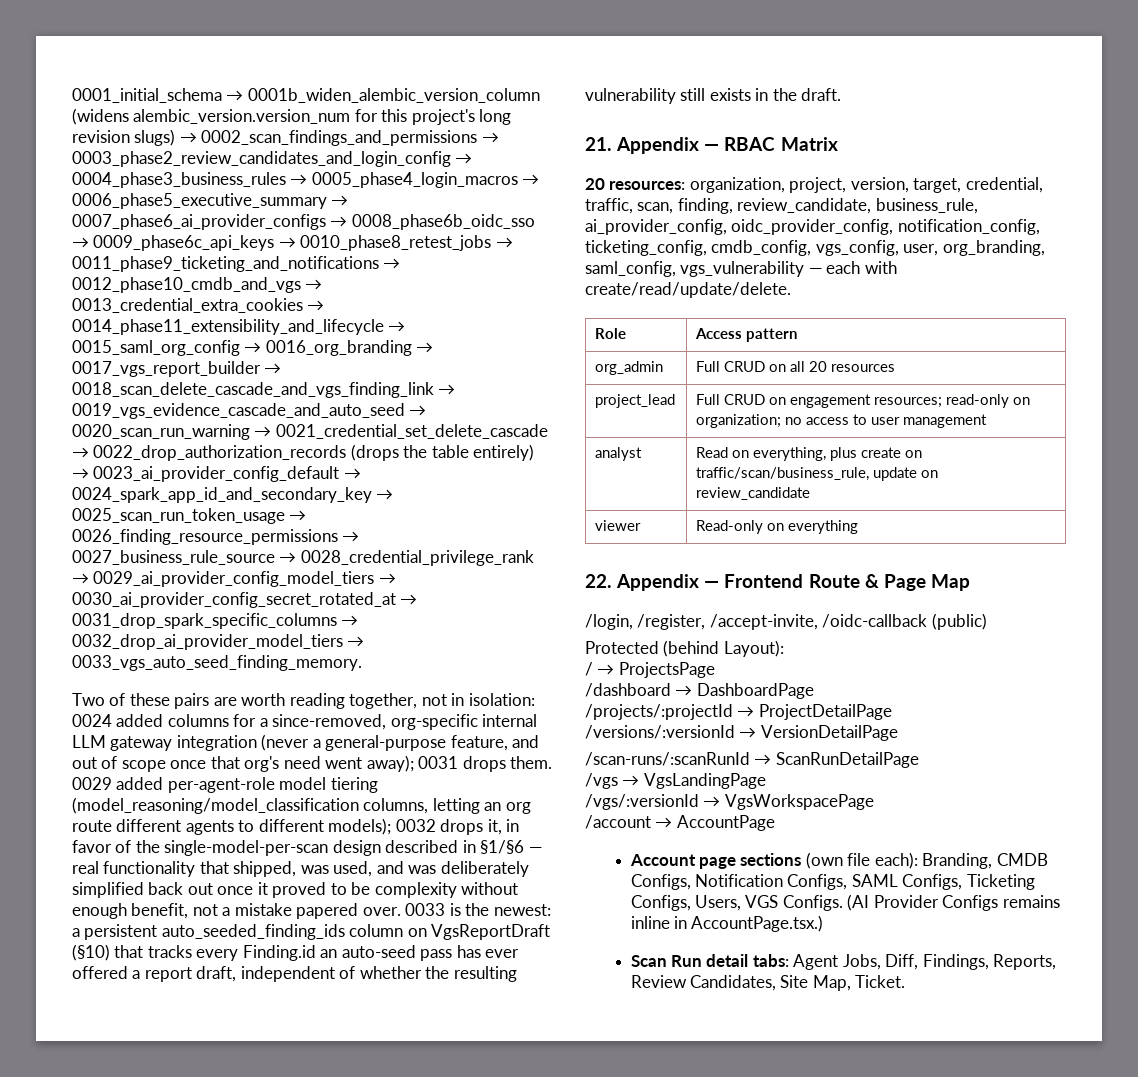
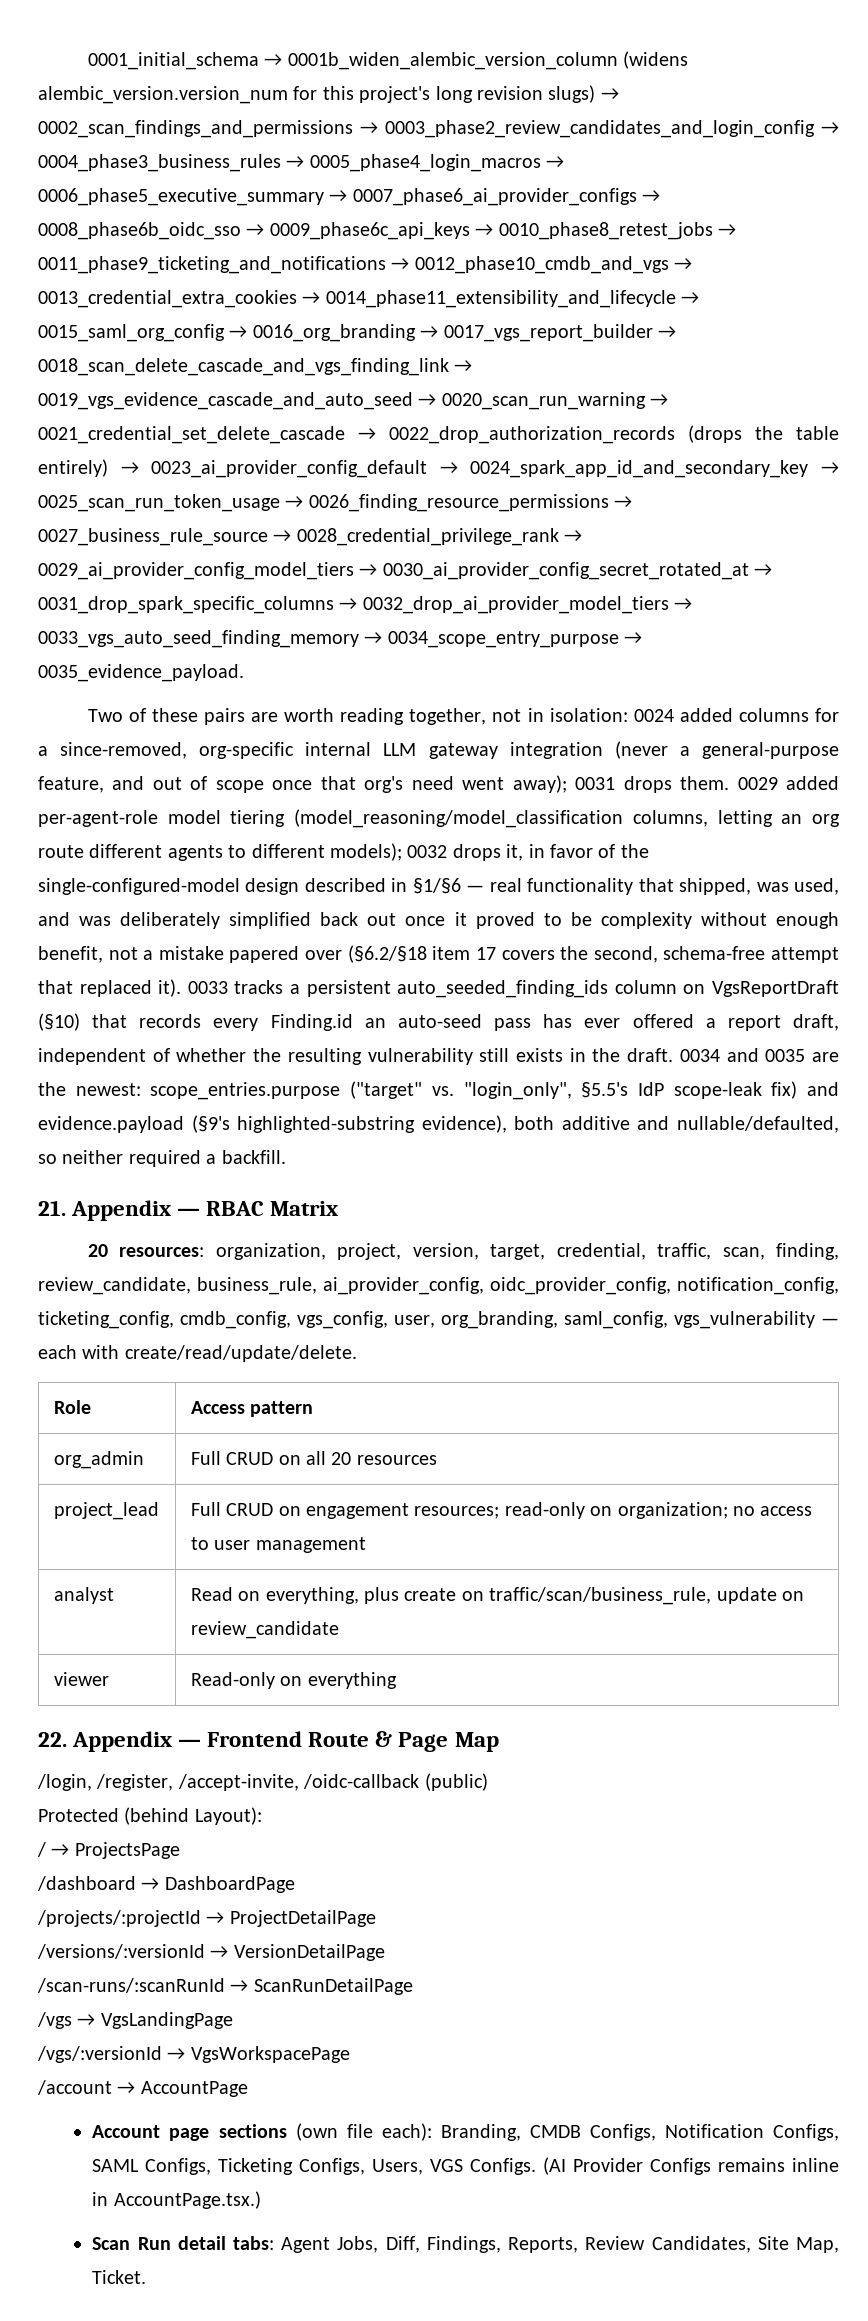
[72,655,362,671] 0033_vgs_auto_seed_finding_memory. -> [38,630,643,648] [38,664,244,682] 0033_vgs_auto_seed_finding_memory → 0034_scope_entry_purpose → 0035_evidence_payload.
[164,840,329,856] single-model-per-scan -> [38,878,240,895] single-configured-model
[362,903,551,916] over. 0033 is the newest: -> [305,945,839,963] [38,979,284,997] over (§6.2/§18 item 17 covers the second, schema-free attempt that replaced it). 0033 tracks
[147,945,192,958] tracks -> [139,1014,202,1028] records
(842, 94) none -> [679,1048,839,1062] [38,1081,840,1100] [38,1115,839,1133] [38,1150,286,1167] 0034 and 0035 are the newest: scope_entries.purpose ("target" vs. "login_only", §5.5's IdP scope-leak fix) and evidence.payload (§9's highlighted-substring evidence), both additive and nullable/defaulted, so neither required a backfill.

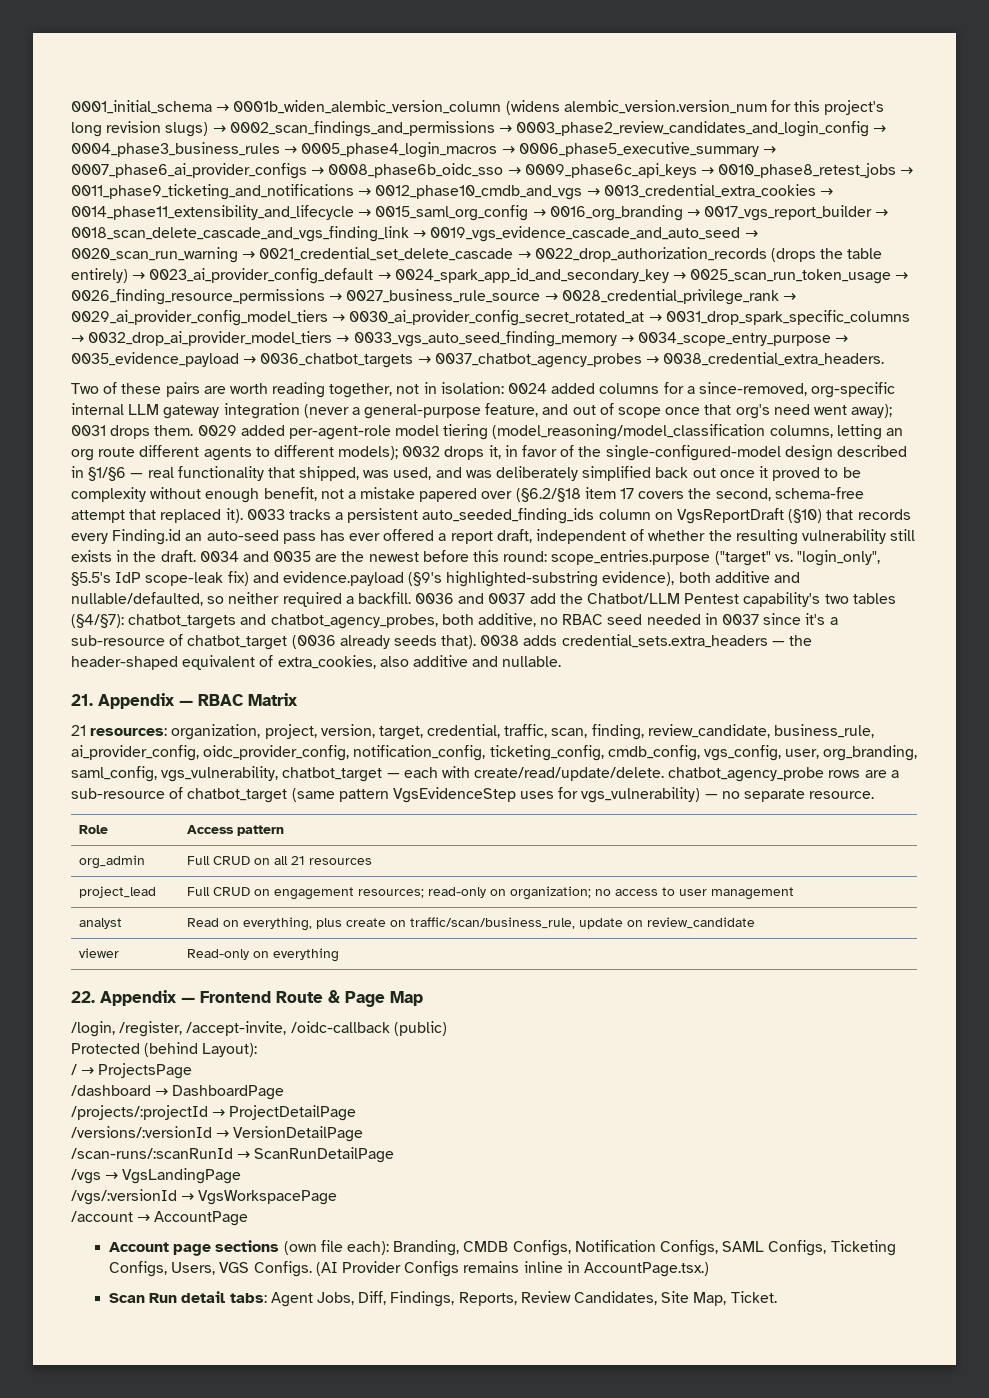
[38,664,244,682] 0035_evidence_payload. -> [71,352,885,368] 0035_evidence_payload → 0036_chatbot_targets → 0037_chatbot_agency_probes → 0038_credential_extra_headers.
[75,1083,141,1096] newest: -> [368,550,548,562] newest before this round:
(286, 1157) none -> [415,592,896,607] [71,613,838,629] [71,634,813,650] [71,655,562,670] 0036 and 0037 add the Chatbot/LLM Pentest capability's two tables (§4/§7): chatbot_targets and chatbot_agency_probes, both additive, no RBAC seed needed in 0037 since it's a sub-resource of chatbot_target (0036 already seeds that). 0038 adds credential_sets.extra_headers — the header-shaped equivalent of extra_cookies, also additive and nullable.
[87,1244,108,1257] 20 -> [71,725,86,736] 21
[674,1311,815,1329] vgs_vulnerability -> [161,766,383,782] vgs_vulnerability, chatbot_target
(357, 1353) none -> [668,767,899,782] [71,787,875,803] chatbot_agency_probe rows are a sub-resource of chatbot_target (same pattern VgsEvidenceStep uses for vgs_vulnerability) — no separate resource.
[331,1452,352,1465] 20 -> [290,856,305,865] 21

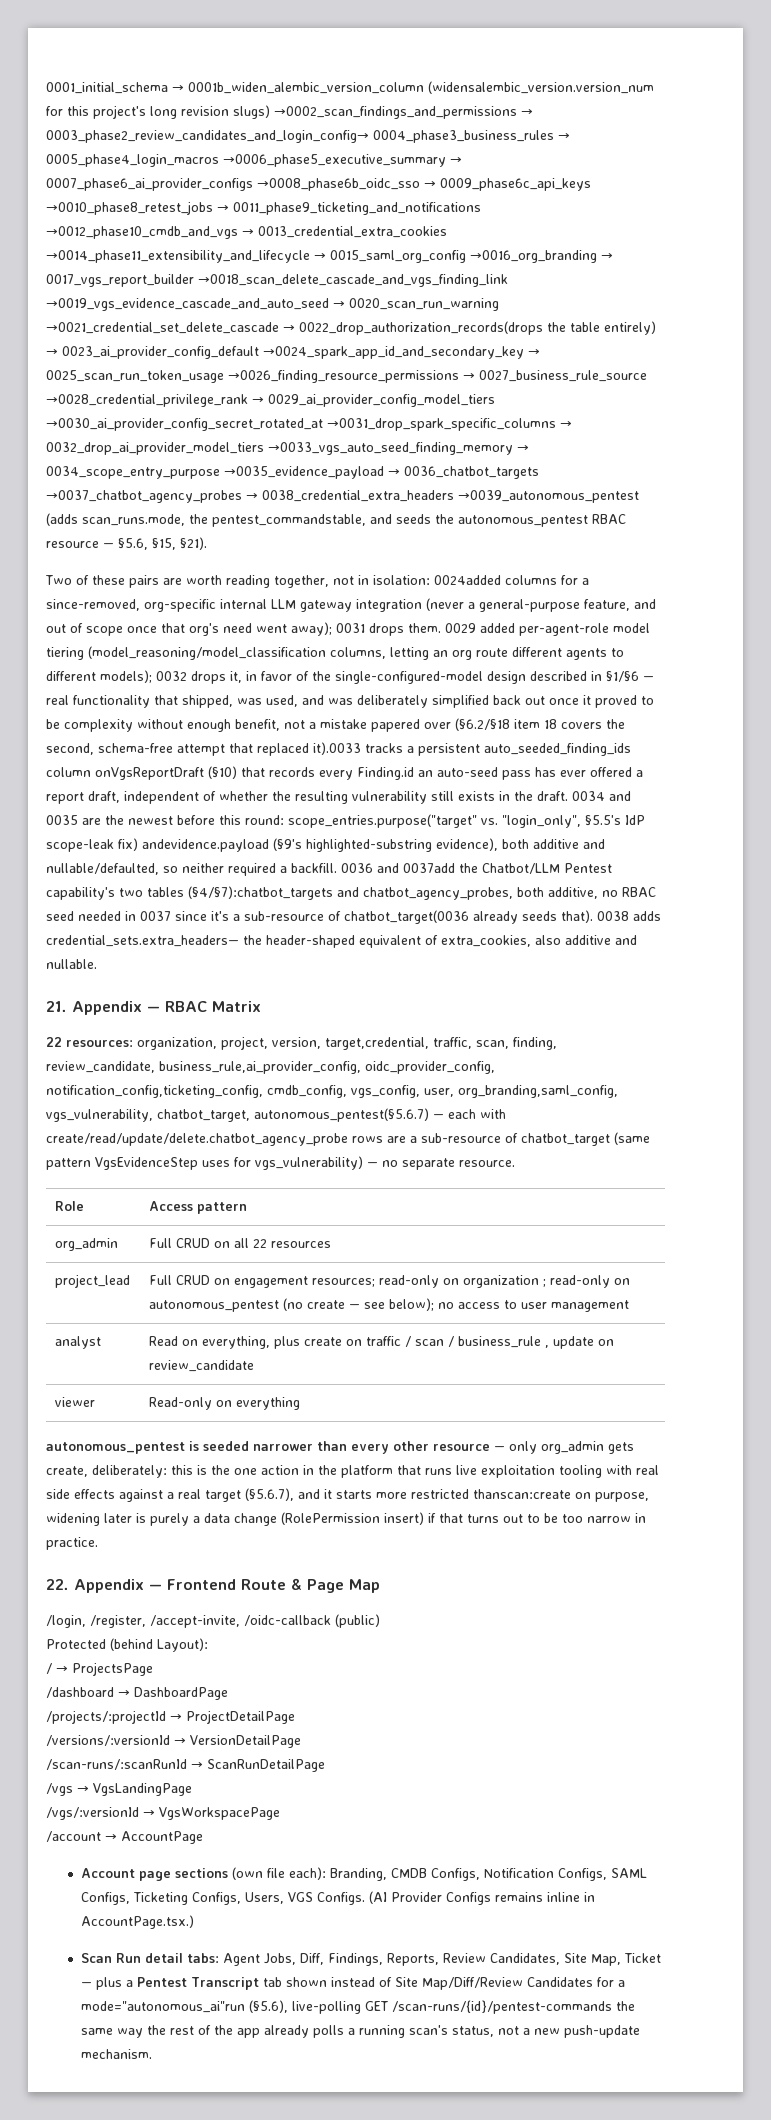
[505,100,767,115] (widens alembic_version.version_num -> [428,81,654,94] (widensalembic_version.version_num
[212,121,887,137] [71,142,776,158] [71,163,914,179] [71,184,833,200] [71,205,889,221] [71,226,758,242] [71,247,816,263] → 0002_scan_findings_and_permissions → 0003_phase2_review_candidates_and_login_config → 0004_phase3_business_rules → 0005_phase4_login_macros → 0006_phase5_executive_summary → 0007_phase6_ai_provider_configs → 0008_phase6b_oidc_sso → 0009_phase6c_api_keys → 0010_phase8_retest_jobs → 0011_phase9_ticketing_and_notifications → 0012_phase10_cmdb_and_vgs → 0013_credential_extra_cookies → 0014_phase11_extensibility_and_lifecycle → 0015_saml_org_config → 0016_org_branding → 0017_vgs_report_builder → 0018_scan_delete_cascade_and_vgs_finding_link → 0019_vgs_evidence_cascade_and_auto_seed → 0020_scan_run_warning → 0021_credential_set_delete_cascade → 0022_drop_authorization_records (drops -> [274,106,533,119] [46,130,570,143] [46,154,462,167] [46,178,591,191] [46,201,481,215] [46,226,447,239] [46,250,613,263] [46,274,508,287] [46,298,499,311] [46,321,543,335] →0002_scan_findings_and_permissions → 0003_phase2_review_candidates_and_login_config→ 0004_phase3_business_rules → 0005_phase4_login_macros →0006_phase5_executive_summary → 0007_phase6_ai_provider_configs →0008_phase6b_oidc_sso → 0009_phase6c_api_keys →0010_phase8_retest_jobs → 0011_phase9_ticketing_and_notifications →0012_phase10_cmdb_and_vgs → 0013_credential_extra_cookies →0014_phase11_extensibility_and_lifecycle → 0015_saml_org_config →0016_org_branding → 0017_vgs_report_builder →0018_scan_delete_cascade_and_vgs_finding_link →0019_vgs_evidence_cascade_and_auto_seed → 0020_scan_run_warning →0021_credential_set_delete_cascade → 0022_drop_authorization_records(drops
[377,268,909,284] [71,289,796,305] [71,310,910,326] [71,331,849,347] [71,352,885,368] → 0024_spark_app_id_and_secondary_key → 0025_scan_run_token_usage → 0026_finding_resource_permissions → 0027_business_rule_source → 0028_credential_privilege_rank → 0029_ai_provider_config_model_tiers → 0030_ai_provider_config_secret_rotated_at → 0031_drop_spark_specific_columns → 0032_drop_ai_provider_model_tiers → 0033_vgs_auto_seed_finding_memory → 0034_scope_entry_purpose → 0035_evidence_payload → 0036_chatbot_targets → 0037_chatbot_agency_probes → 0038_credential_extra_headers. -> [263,346,540,359] [46,370,647,383] [46,394,495,407] [46,418,572,431] [46,442,529,455] [46,466,539,479] [46,490,639,503] [46,513,626,527] [46,537,207,550] →0024_spark_app_id_and_secondary_key → 0025_scan_run_token_usage →0026_finding_resource_permissions → 0027_business_rule_source →0028_credential_privilege_rank → 0029_ai_provider_config_model_tiers →0030_ai_provider_config_secret_rotated_at →0031_drop_spark_specific_columns → 0032_drop_ai_provider_model_tiers →0033_vgs_auto_seed_finding_memory → 0034_scope_entry_purpose →0035_evidence_payload → 0036_chatbot_targets →0037_chatbot_agency_probes → 0038_credential_extra_headers →0039_autonomous_pentest (adds scan_runs.mode, the pentest_commandstable, and seeds the autonomous_pentest RBAC resource — §5.6, §15, §21).
[508,383,596,394] 0024 added -> [434,575,501,585] 0024added
[620,488,635,499] 17 -> [544,719,557,729] 18
[225,508,285,523] it). 0033 -> [313,742,361,755] it).0033
[654,508,785,524] on VgsReportDraft -> [95,767,204,780] onVgsReportDraft
[551,550,771,566] scope_entries.purpose ("target" -> [288,814,477,828] scope_entries.purpose("target"
[252,571,404,586] and evidence.payload -> [142,839,269,852] andevidence.payload
[488,593,556,604] 0037 add -> [403,863,455,873] 0037add
[71,614,237,629] (§4/§7): chatbot_targets -> [188,886,333,900] (§4/§7):chatbot_targets
[187,635,336,650] chatbot_target (0036 -> [344,910,469,924] chatbot_target(0036
[561,634,785,648] credential_sets.extra_headers — -> [46,935,239,947] credential_sets.extra_headers—
[71,725,86,736] 21 -> [46,1037,62,1047] 22
[378,724,501,740] target, credential, -> [325,1037,429,1050] target,credential,
[774,724,875,738] [71,745,918,761] [71,766,383,782] business_rule, ai_provider_config, oidc_provider_config, notification_config, ticketing_config, cmdb_config, vgs_config, user, org_branding, saml_config, vgs_vulnerability, chatbot_target -> [159,1061,495,1074] [46,1085,618,1098] [46,1108,429,1122] business_rule,ai_provider_config, oidc_provider_config, notification_config,ticketing_config, cmdb_config, vgs_config, user, org_branding,saml_config, vgs_vulnerability, chatbot_target, autonomous_pentest(§5.6.7)
[474,767,825,782] create/read/update/delete. chatbot_agency_probe -> [46,1133,348,1146] create/read/update/delete.chatbot_agency_probe
[290,856,305,865] 21 -> [253,1239,268,1248] 22
[509,886,591,900] organization; -> [463,1275,631,1288] [149,1298,435,1312] organization ; read-only on autonomous_pentest (no create — see below);
[409,917,575,929] traffic/scan/business_rule, -> [366,1336,550,1348] traffic / scan / business_rule ,
(339, 955) none -> [46,1441,634,1454] [46,1465,659,1478] [46,1488,649,1502] [46,1512,646,1526] [46,1537,98,1550] // autonomous_pentest is seeded narrower than every other resource — only org_admin gets create, deliberately: this is the one action in the platform that runs live exploitation tooling with real side effects against a real target (§5.6.7), and it starts more restricted thanscan:create on purpose, widening later is purely a data change (RolePermission insert) if that turns out to be too narrow in practice.
[730,1291,777,1303] Ticket. -> [623,1953,661,1963] [80,1977,625,1990] [80,2000,635,2014] [80,2025,640,2038] [80,2049,152,2059] Ticket — plus a Pentest Transcript tab shown instead of Site Map/Diff/Review Candidates for a mode="autonomous_ai"run (§5.6), live-polling GET /scan-runs/{id}/pentest-commands the same way the rest of the app already polls a running scan's status, not a new push-update mechanism.

